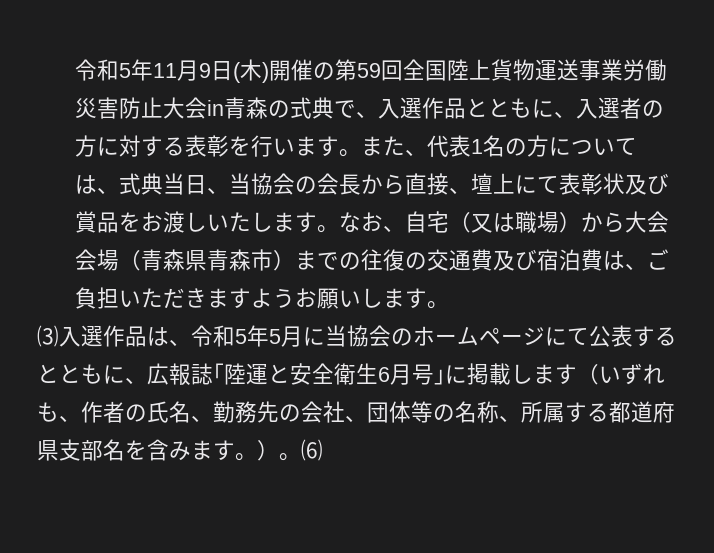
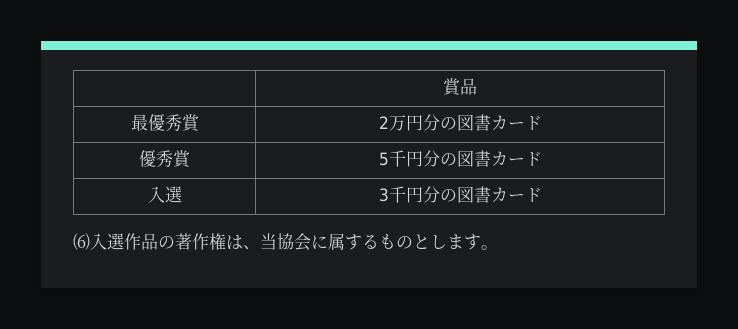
[75,59,668,83] [75,97,665,119] [75,135,638,157] [75,173,670,195] [75,211,670,233] [75,249,670,271] [75,287,450,309] [37,325,677,347] [37,363,665,386] [37,401,675,423] [37,439,323,461] 令和5年11月9日(木)開催の第59回全国陸上貨物運送事業労働災害防止大会in青森の式典で、入選作品とともに、入選者の方に対する表彰を行います。また、代表1名の方については、式典当日、当協会の会長から直接、壇上にて表彰状及び賞品をお渡しいたします。なお、自宅（又は職場）から大会会場（青森県青森市）までの往復の交通費及び宿泊費は、ご負担いただきますようお願いします。 // ⑶入選作品は、令和5年5月に当協会のホームページにて公表するとともに、広報誌｢陸運と安全衛生6月号｣に掲載します（いずれも、作者の氏名、勤務先の会社、団体等の名称、所属する都道府県支部名を含みます。）。⑹ -> [443,78,477,96] [130,114,200,132] [378,114,542,131] [139,150,191,168] [378,150,542,167] [147,186,183,203] [378,186,542,203] [73,233,498,251] | 賞品 // 最優秀賞 | 2万円分の図書カード // 優秀賞 | 5千円分の図書カード // 入選 | 3千円分の図書カード // ⑹入選作品の著作権は、当協会に属するものとします。

